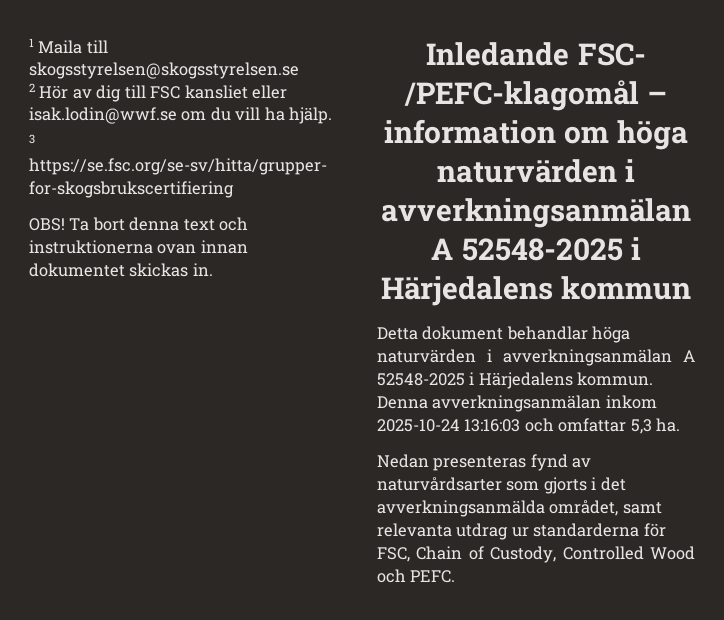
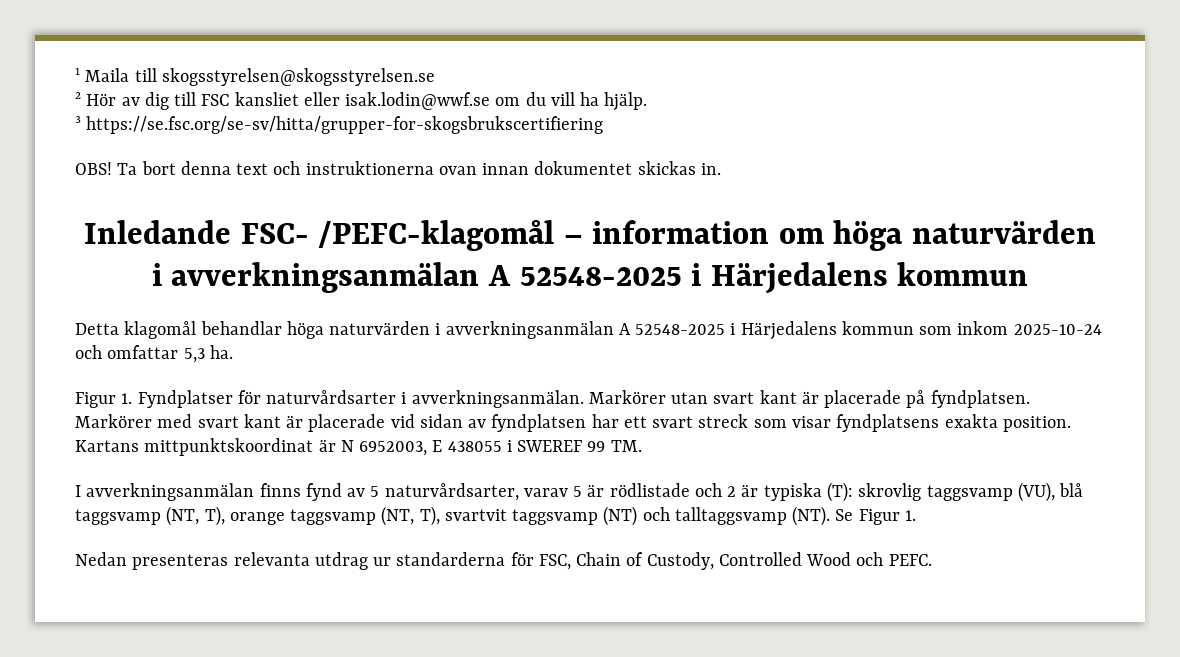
[422,326,504,340] dokument -> [124,321,197,339] klagomål
[577,372,654,386] [377,395,602,412] kommun. Denna avverkningsanmälan -> [841,321,953,335] kommun som
[464,419,521,432] 13:16:03 -> (1102, 329) none
[377,454,592,471] [377,477,626,494] [377,500,662,517] Nedan presenteras fynd av naturvårdsarter som gjorts i det avverkningsanmälda området, samt -> [75,390,1030,408] [75,414,1071,432] [75,438,642,456] [75,482,1084,502] [75,506,916,526] [75,552,229,570] Figur 1. Fyndplatser för naturvårdsarter i avverkningsanmälan. Markörer utan svart kant är placerade på fyndplatsen. Markörer med svart kant är placerade vid sidan av fyndplatsen har ett svart streck som visar fyndplatsens exakta position. Kartans mittpunktskoordinat är N 6952003, E 438055 i SWEREF 99 TM. // I avverkningsanmälan finns fynd av 5 naturvårdsarter, varav 5 är rödlistade och 2 är typiska (T): skrovlig taggsvamp (VU), blå taggsvamp (NT, T), orange taggsvamp (NT, T), svartvit taggsvamp (NT) och talltaggsvamp (NT). Se Figur 1. // Nedan presenteras

